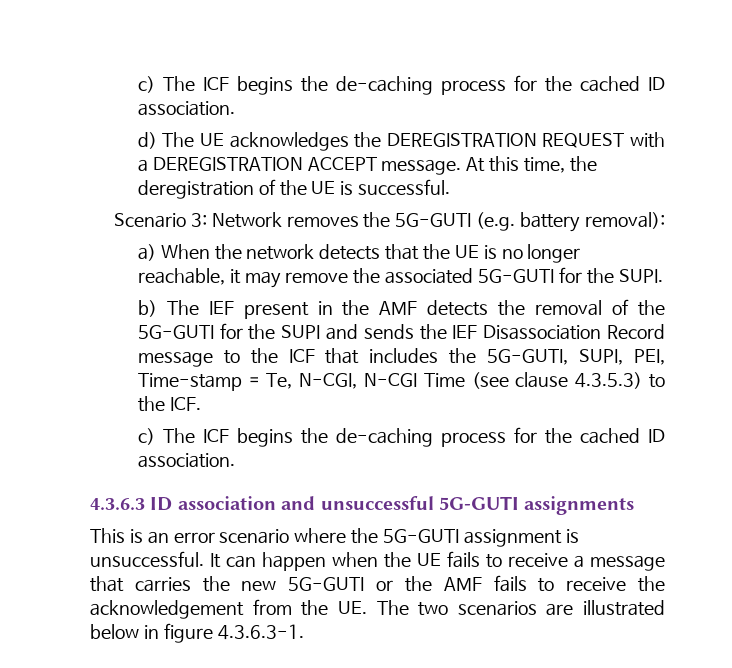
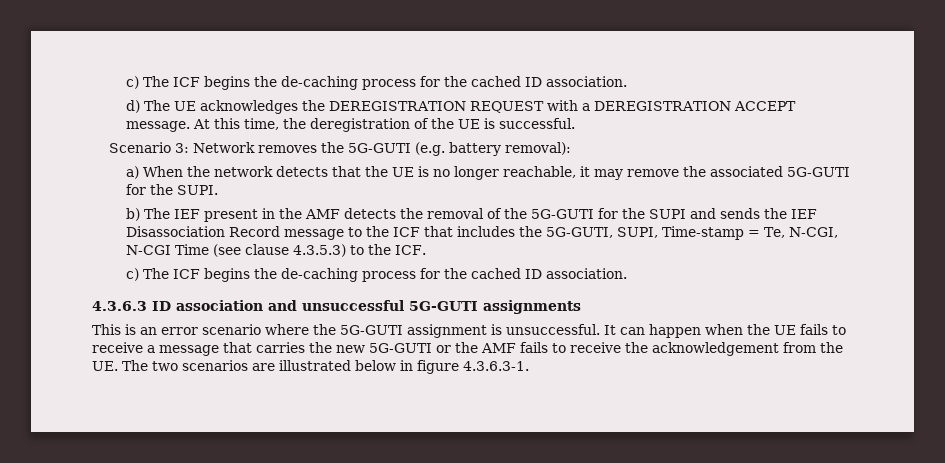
[633,349,665,365] PEI, -> (658, 232) none

